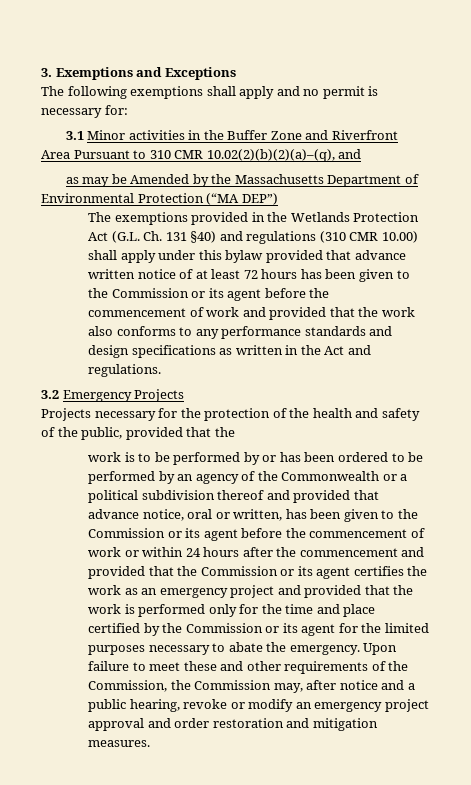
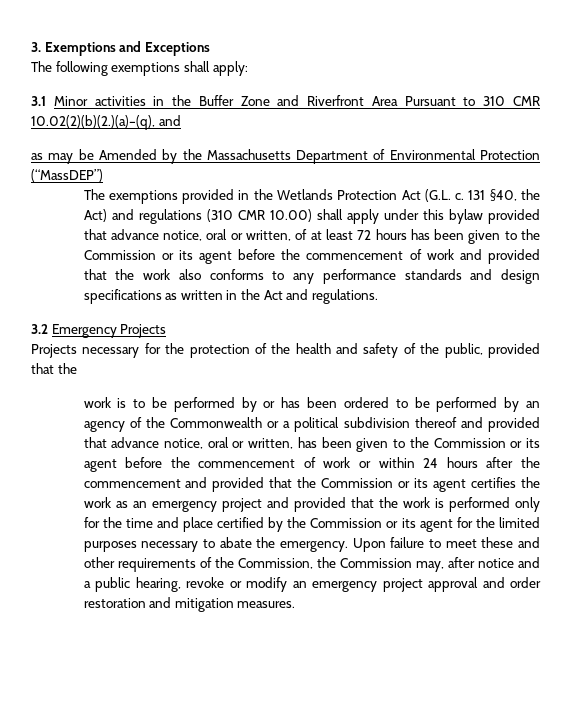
[239,86,379,99] [41,105,128,118] apply and no permit is necessary for: -> [212,61,248,76] apply:
[206,149,335,162] 10.02(2)(b)(2)(a)–(q), -> [31,115,155,130] 10.02(2)(b)(2.)(a)–(q),
[206,193,278,205] (“MA DEP”) -> [31,169,103,182] (“MassDEP”)
[143,231,217,243] Ch. 131 §40) -> [455,189,541,201] [83,209,107,222] c. 131 §40, the Act)
[88,269,176,279] written notice -> [163,229,292,241] notice, oral or written,

